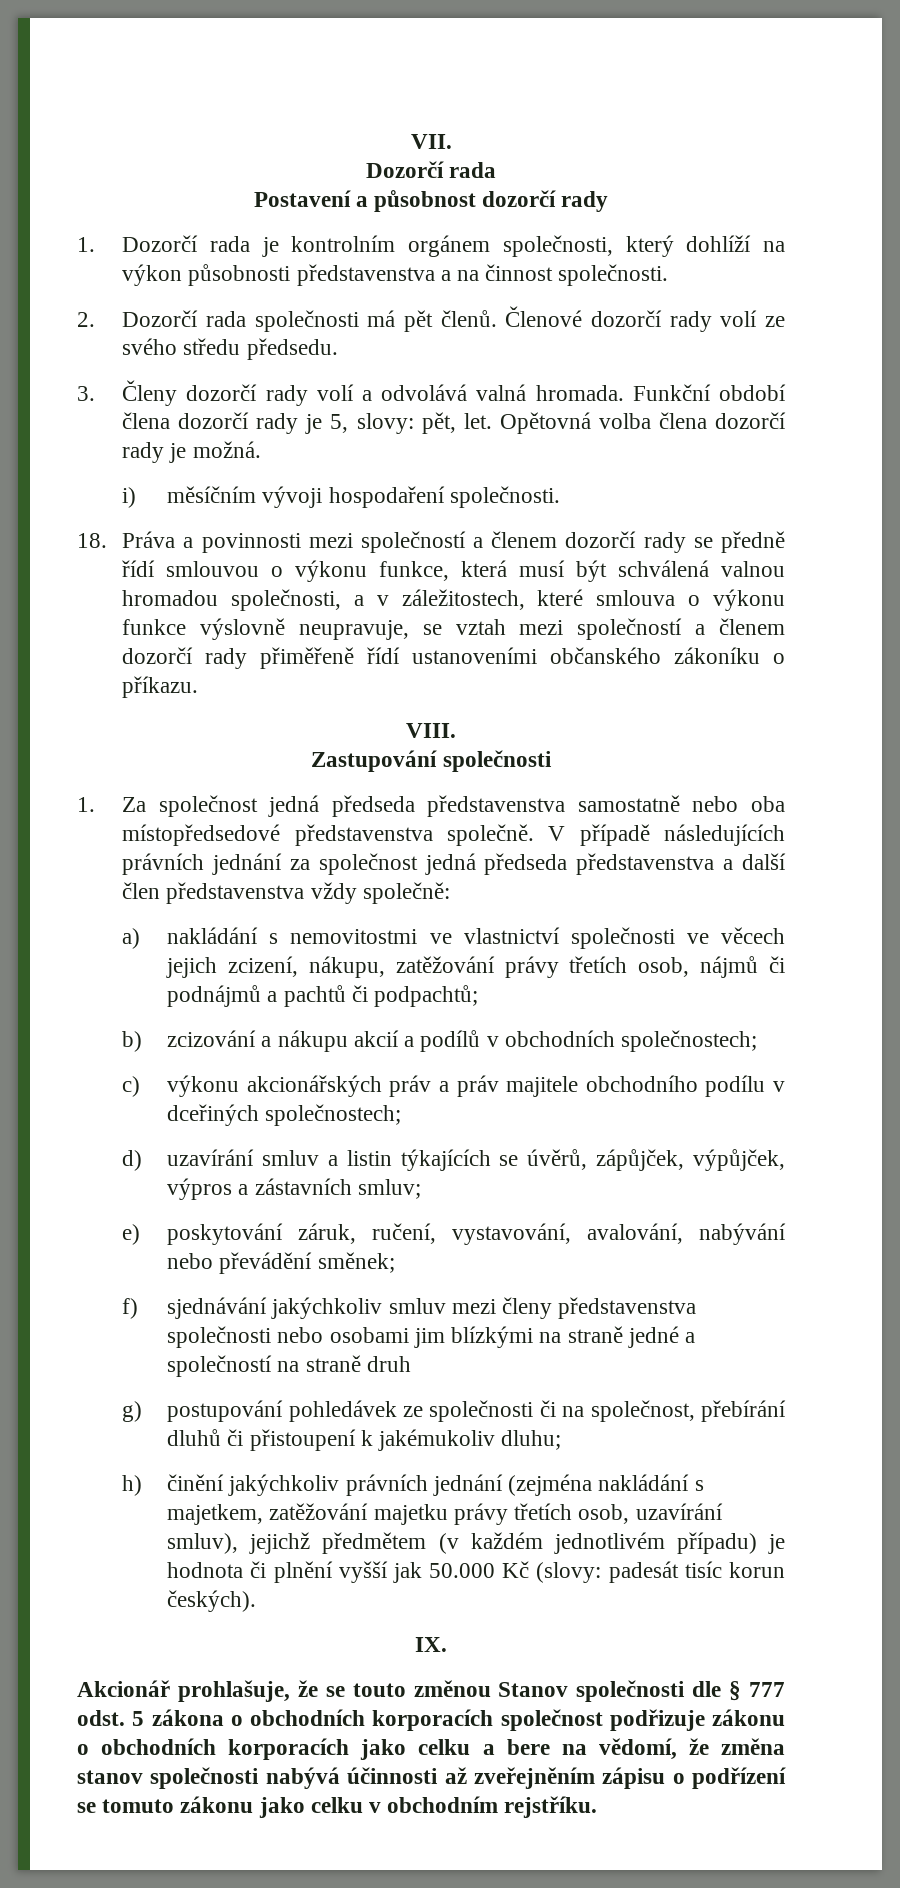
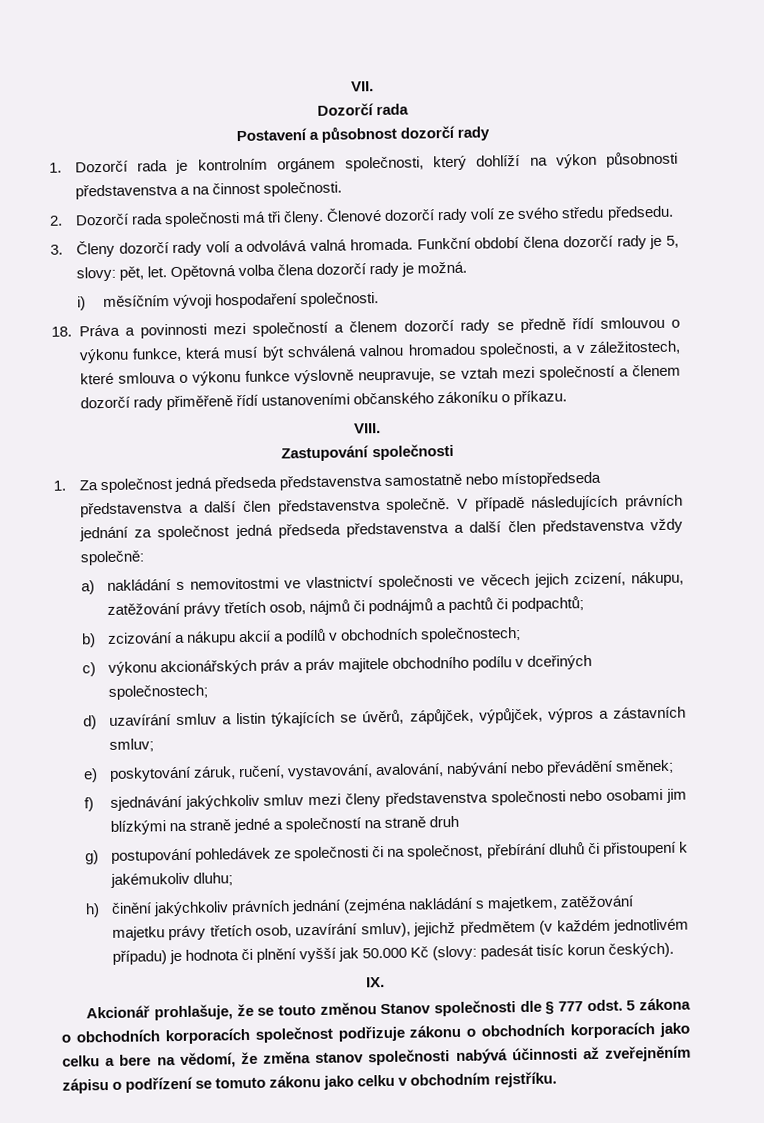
[403,310,497,332] pět členů. -> [267,210,325,226] tři členy.
[751,796,785,812] [122,824,281,846] oba místopředsedové -> [501,471,602,488] [79,500,271,518] místopředseda představenstva a další člen

